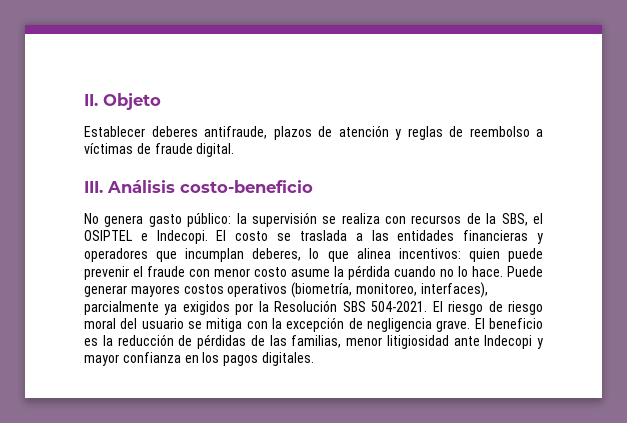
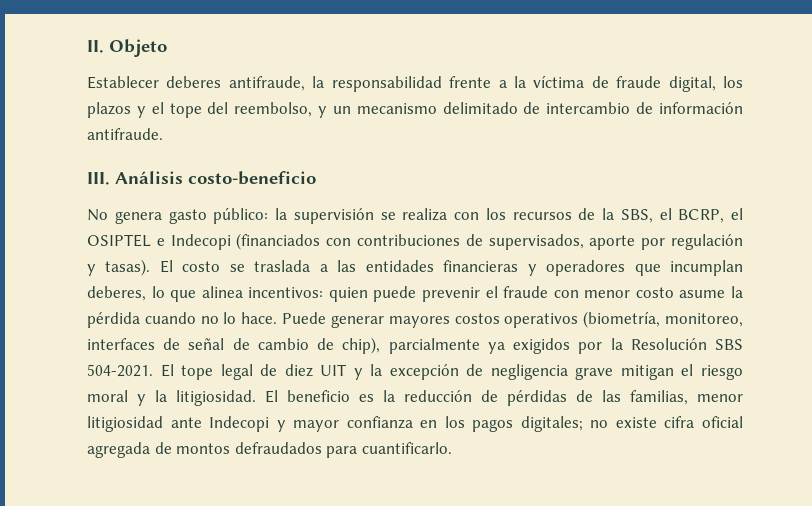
[273,125,543,140] [84,143,235,157] plazos de atención y reglas de reembolso a víctimas de fraude digital. -> [312,75,743,92] [87,102,743,118] [87,128,163,140] la responsabilidad frente a la víctima de fraude digital, los plazos y el tope del reembolso, y un mecanismo delimitado de intercambio de información antifraude.
(407, 220) none -> [485,208,506,220] los
[84,230,208,244] OSIPTEL e Indecopi. -> [678,208,743,223] [87,233,743,250] [87,259,151,276] BCRP, el OSIPTEL e Indecopi (financiados con contribuciones de supervisados, aporte por regulación y tasas).
[420,282,488,298] interfaces), -> [87,337,381,354] interfaces de señal de cambio de chip),
[448,301,543,315] [84,317,471,332] riesgo de riesgo moral del usuario se mitiga con la excepción de negligencia grave. -> [181,364,743,380] [87,390,256,406] tope legal de diez UIT y la excepción de negligencia grave mitigan el riesgo moral y la litigiosidad.
[261,352,314,366] digitales. -> [520,416,744,432] [87,442,452,458] digitales; no existe cifra oficial agregada de montos defraudados para cuantificarlo.

